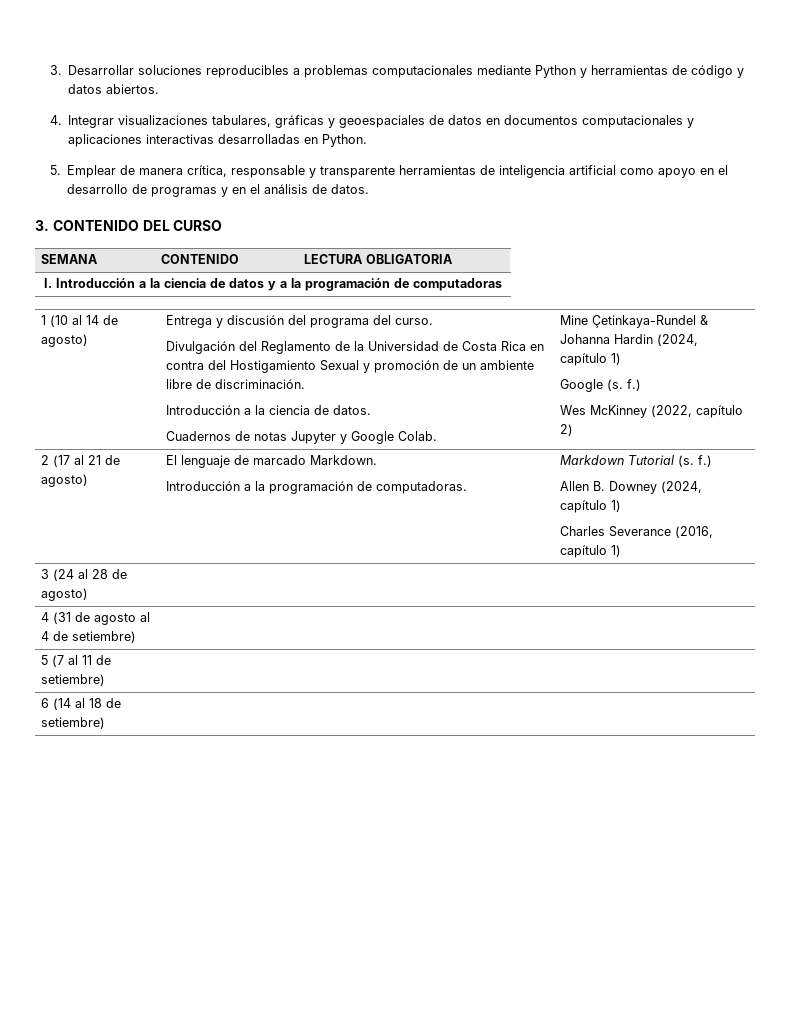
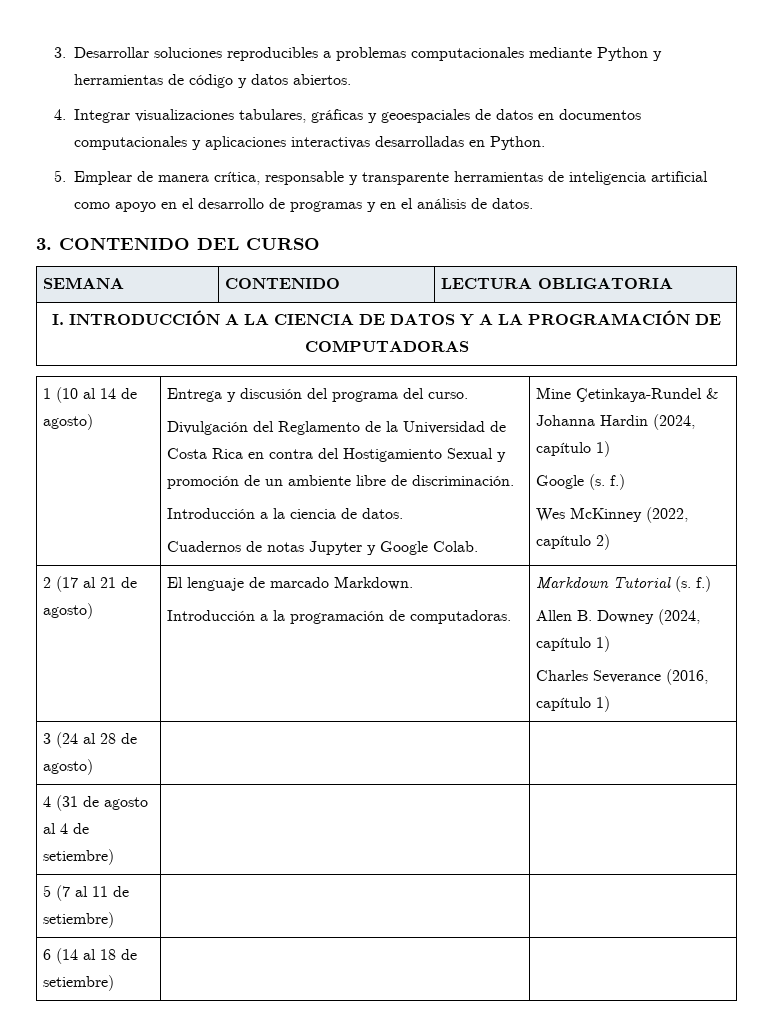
[56,278,502,291] Introducción a la ciencia de datos y a la programación de computadoras -> [69,310,722,326] [304,340,469,352] INTRODUCCIÓN A LA CIENCIA DE DATOS Y A LA PROGRAMACIÓN DE COMPUTADORAS

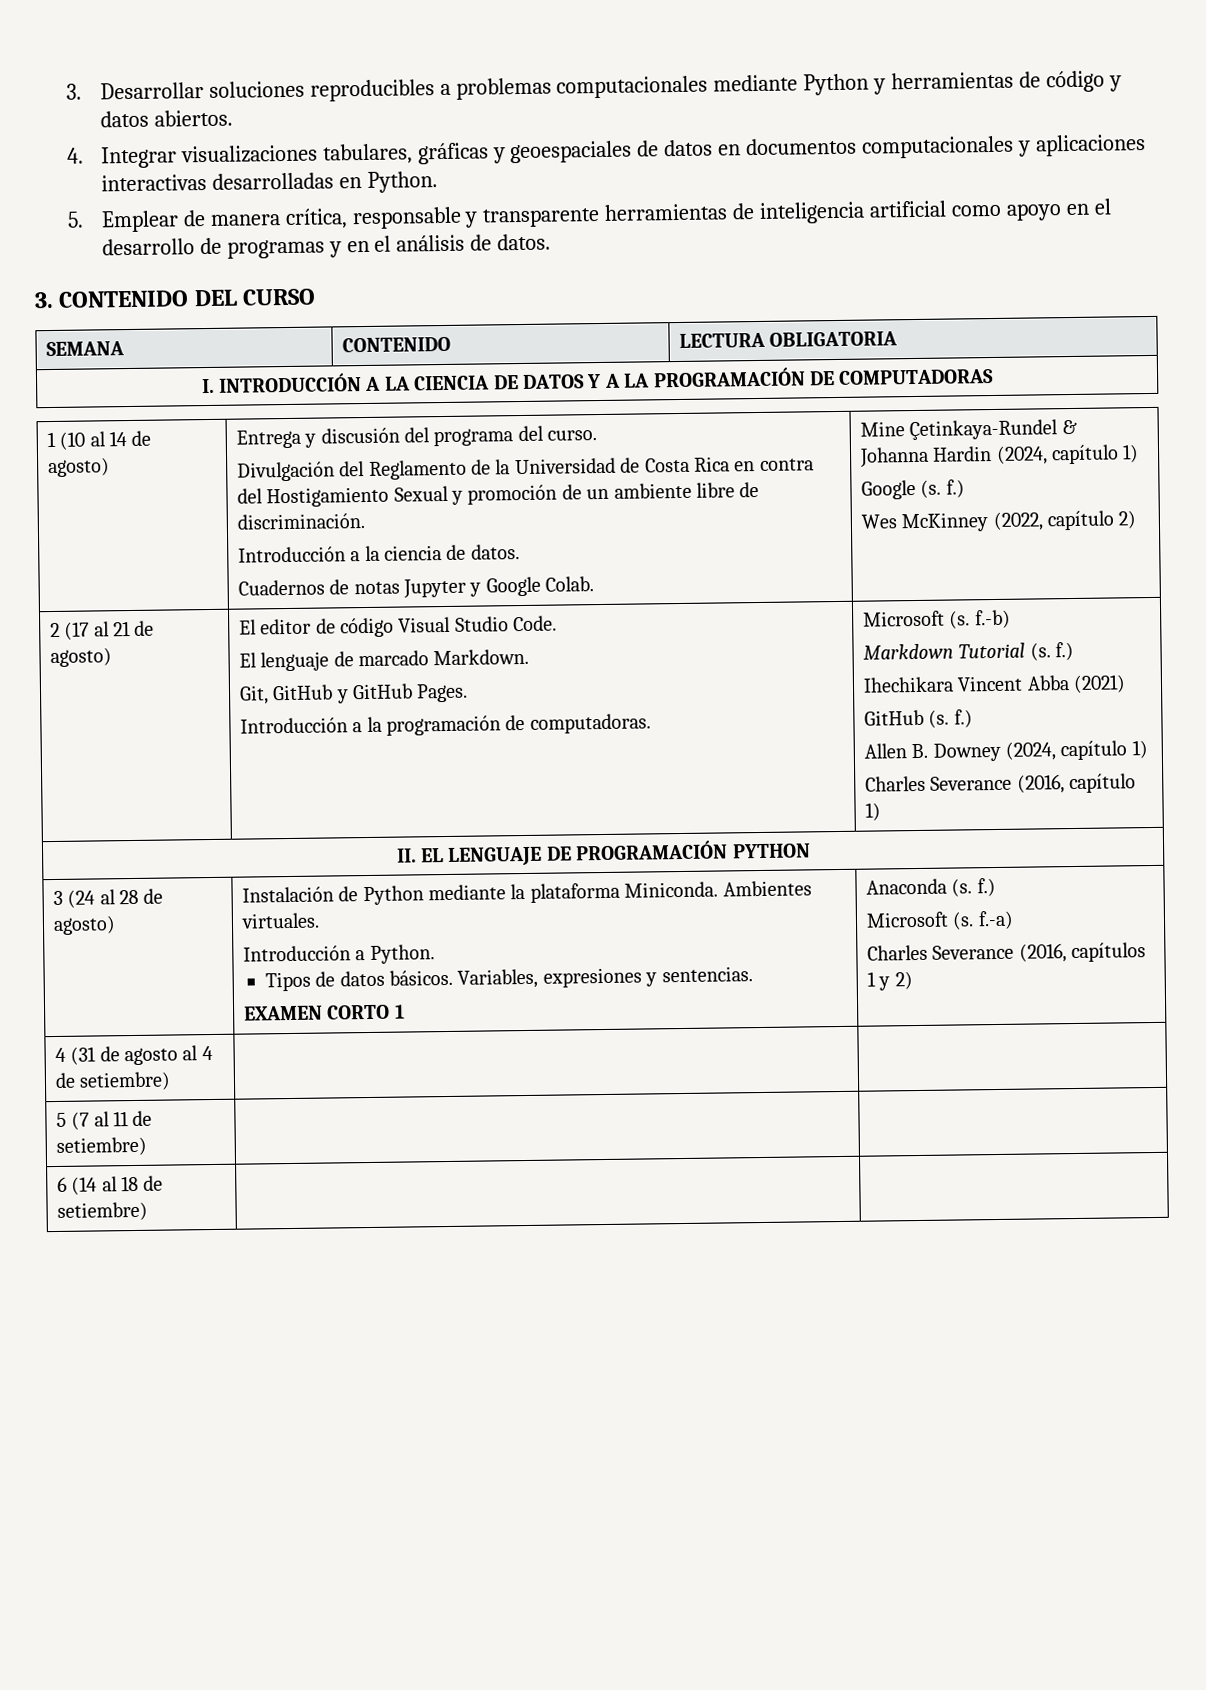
(183, 582) none -> [260,615,558,638] [238,652,257,668] editor de código Visual Studio Code. // El
(413, 583) none -> [238,683,469,705] // Git, GitHub y GitHub Pages.
(511, 617) none -> [862,609,1011,629] Microsoft (s. f.-b) //
(711, 584) none -> [862,674,1126,693] [863,709,973,728] // Ihechikara Vincent Abba (2021) // GitHub (s. f.)
(610, 704) none -> [396,840,811,866] // II. EL LENGUAJE DE PROGRAMACIÓN PYTHON
(93, 767) | -> [241,880,812,906] [240,912,320,929] [242,944,435,964] [264,966,753,992] [243,1004,405,1021] [865,878,996,897] [865,910,1014,930] [866,942,1146,963] [866,971,913,991] Instalación de Python mediante la plataforma Miniconda. Ambientes virtuales. // Introducción a Python. // Tipos de datos básicos. Variables, expresiones y sentencias. // EXAMEN CORTO 1 | Anaconda (s. f.) // Microsoft (s. f.-a) // Charles Severance (2016, capítulos 1 y 2)

